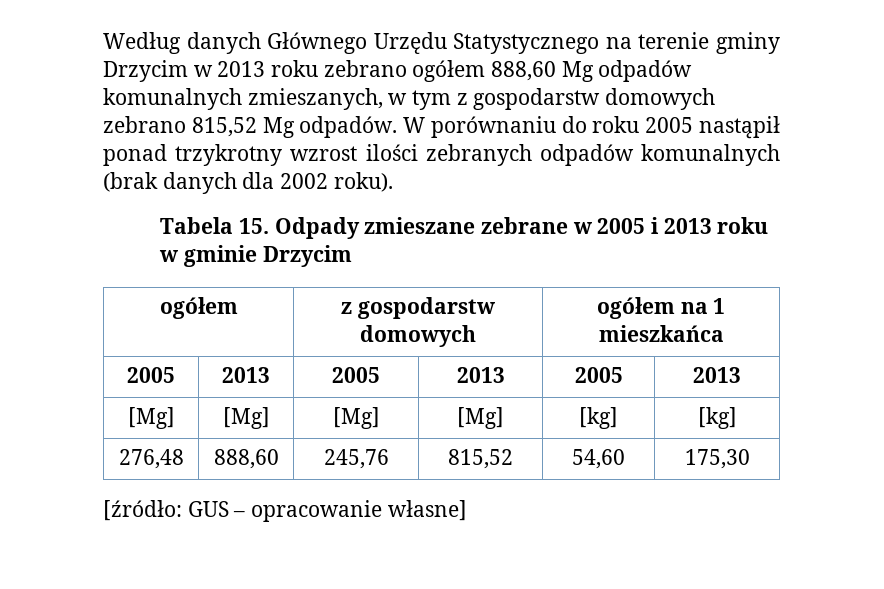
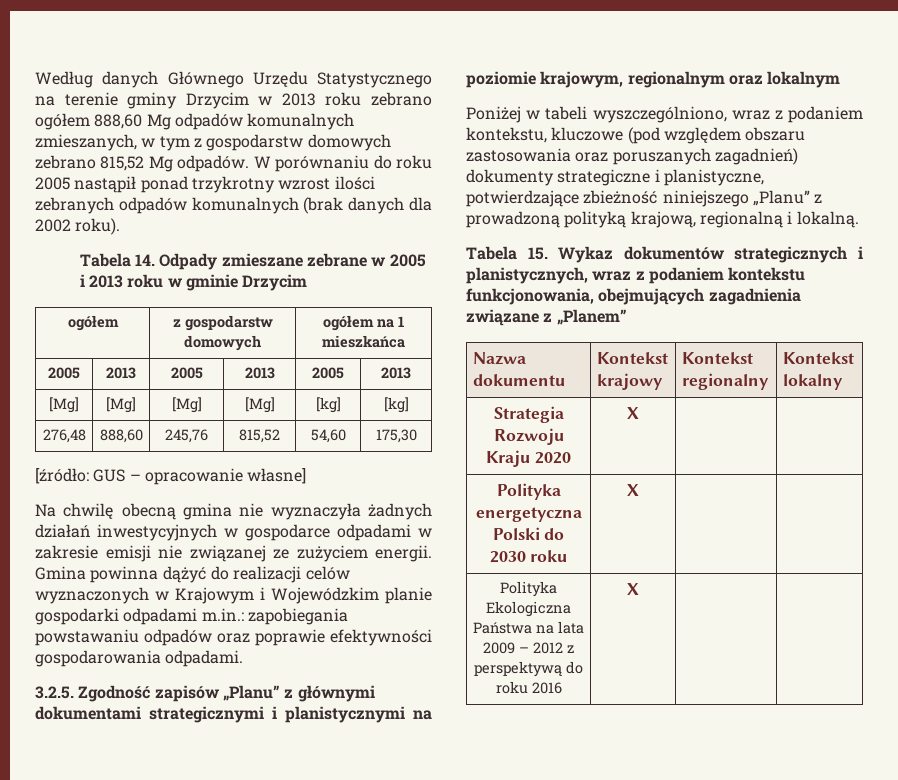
[239,218,270,234] 15. -> [135,254,156,266] 14.
(467, 510) none -> [35,503,433,520] [35,524,432,541] [35,545,432,562] [35,566,350,583] [35,587,432,604] [35,608,348,625] [35,629,432,646] [35,650,244,667] [35,685,375,702] [35,706,432,723] [466,71,841,88] [466,106,863,123] [466,127,806,144] [466,148,798,165] [466,169,764,186] [466,190,823,207] [466,211,859,228] [466,246,863,263] [466,267,806,284] [466,288,801,305] [466,309,627,326] [472,352,526,365] [472,374,565,386] [596,352,668,364] [596,373,663,390] [681,352,753,364] [681,373,769,390] [782,352,854,364] [782,374,843,390] [493,406,564,423] [493,428,564,445] [486,450,571,467] [627,407,639,419] [496,483,561,500] [475,507,582,522] [492,527,565,540] [489,550,568,563] [627,484,639,496] [500,581,557,597] [486,601,571,617] [473,621,584,634] [483,642,574,654] [474,661,583,677] [495,681,562,694] [627,583,639,595] // Na chwilę obecną gmina nie wyznaczyła żadnych działań inwestycyjnych w gospodarce odpadami w zakresie emisji nie związanej ze zużyciem energii. Gmina powinna dążyć do realizacji celów wyznaczonych w Krajowym i Wojewódzkim planie gospodarki odpadami m.in.: zapobiegania powstawaniu odpadów oraz poprawie efektywności gospodarowania odpadami. // 3.2.5. Zgodność zapisów „Planu” z głównymi dokumentami strategicznymi i planistycznymi na poziomie krajowym, regionalnym oraz lokalnym // Poniżej w tabeli wyszczególniono, wraz z podaniem kontekstu, kluczowe (pod względem obszaru zastosowania oraz poruszanych zagadnień) dokumenty strategiczne i planistyczne, potwierdzające zbieżność niniejszego „Planu” z prowadzoną polityką krajową, regionalną i lokalną. // Tabela 15. Wykaz dokumentów strategicznych i planistycznych, wraz z podaniem kontekstu funkcjonowania, obejmujących zagadnienia związane z „Planem” // Nazwa dokumentu | Kontekst krajowy | Kontekst regionalny | Kontekst lokalny // Strategia Rozwoju Kraju 2020 | X | | // Polityka energetyczna Polski do 2030 roku | X | | // Polityka Ekologiczna Państwa na lata 2009 – 2012 z perspektywą do roku 2016 | X | |

